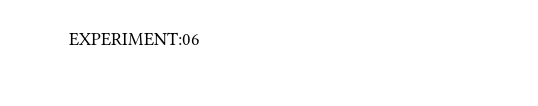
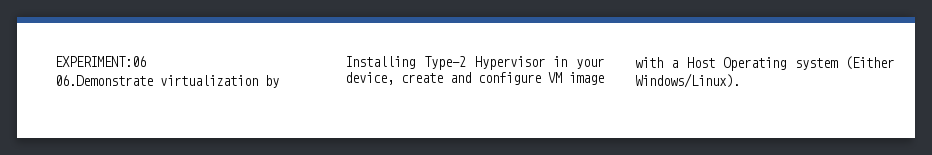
(200, 39) none -> [55,75,279,88] [345,56,604,70] [345,72,604,85] [635,56,894,71] [635,73,740,88] // 06.Demonstrate virtualization by Installing Type-2 Hypervisor in your device, create and configure VM image with a Host Operating system (Either Windows/Linux).

